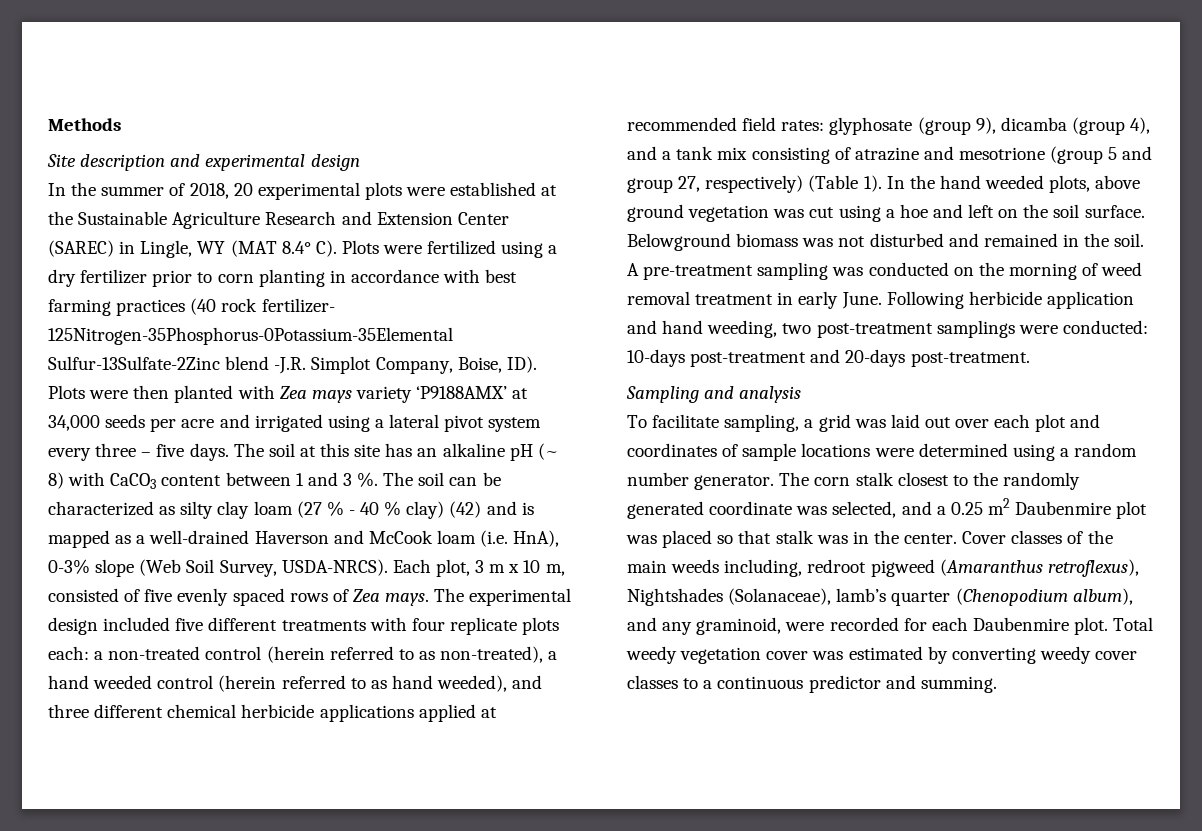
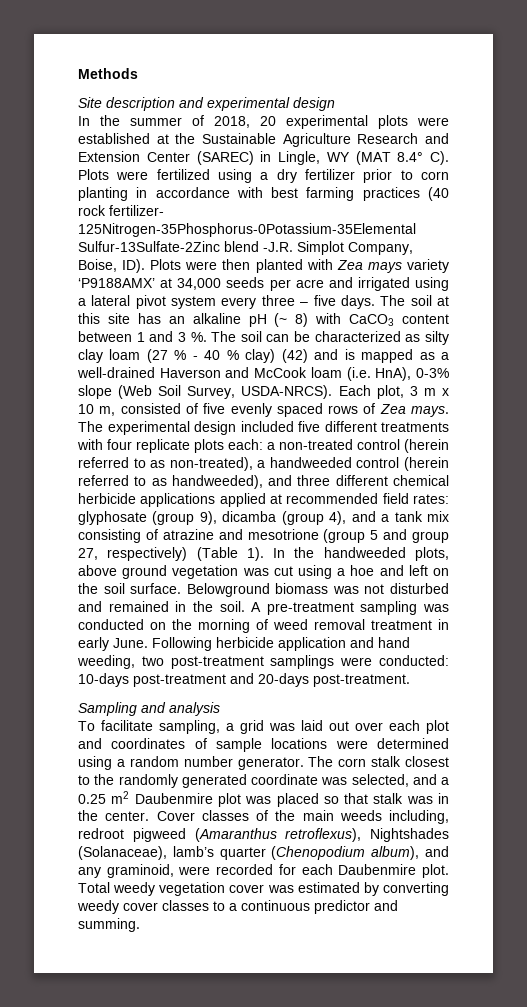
[48,675,508,692] hand weeded control (herein referred to as hand weeded), -> [269,457,449,471] [78,475,263,489] handweeded control (herein referred to as handweeded),
[939,175,1045,189] hand weeded -> [323,547,406,558] handweeded

